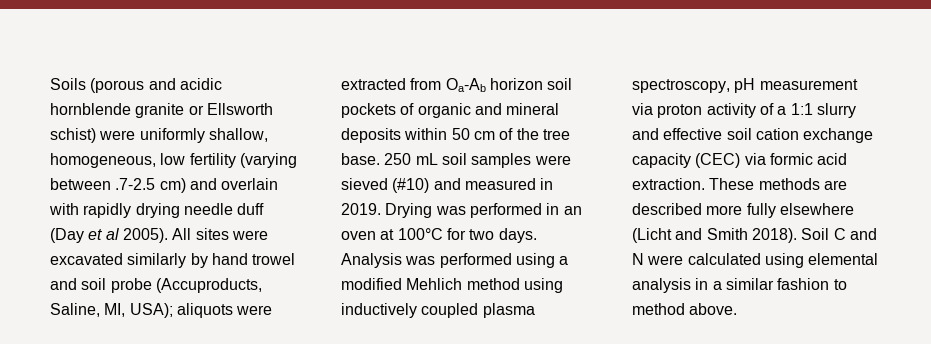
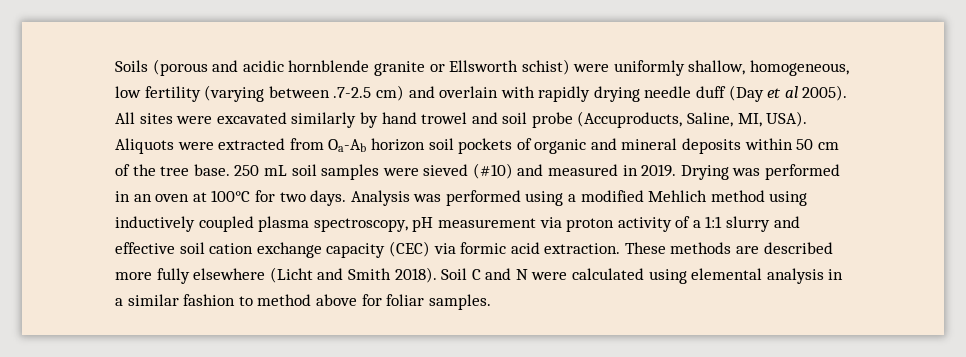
[129,303,233,318] USA); aliquots -> [766,111,808,127] [115,138,174,154] USA). Aliquots
[689,303,738,315] above. -> [315,294,491,310] above for foliar samples.

